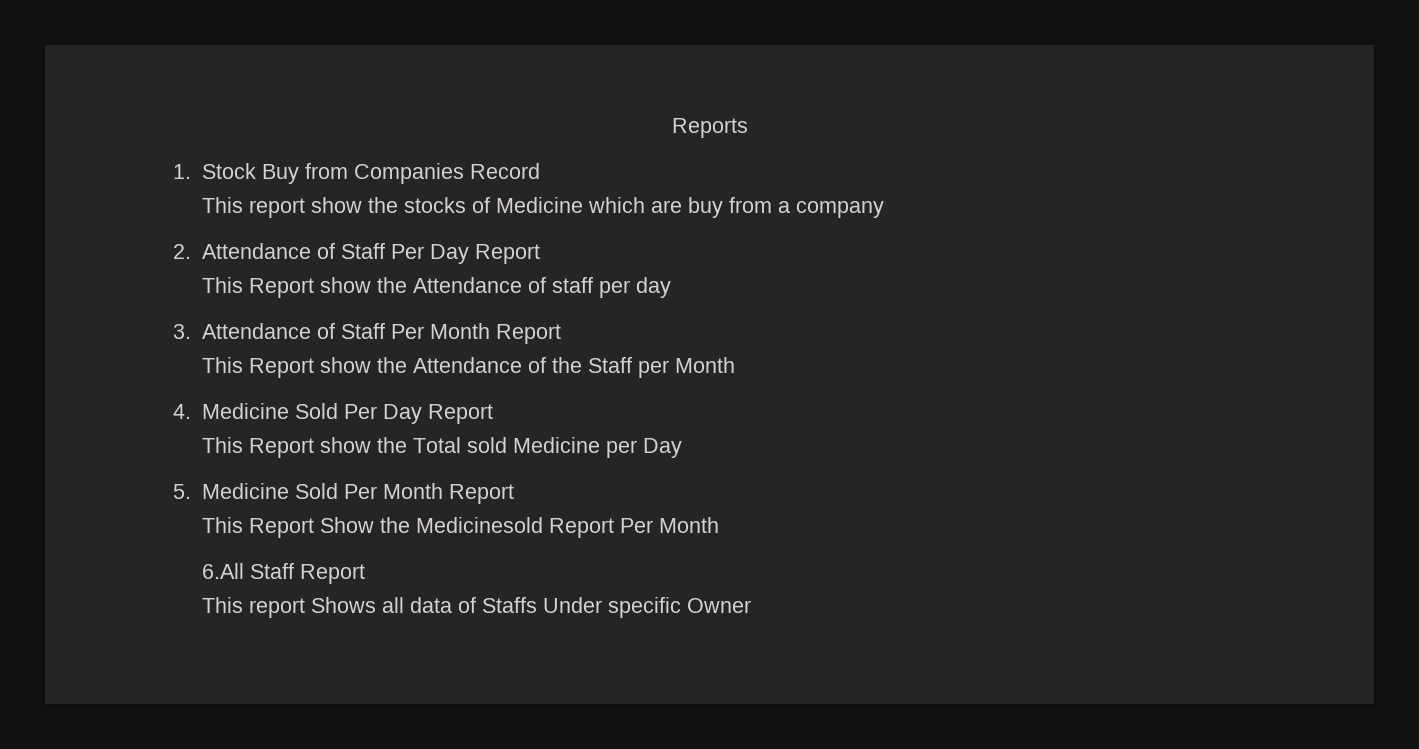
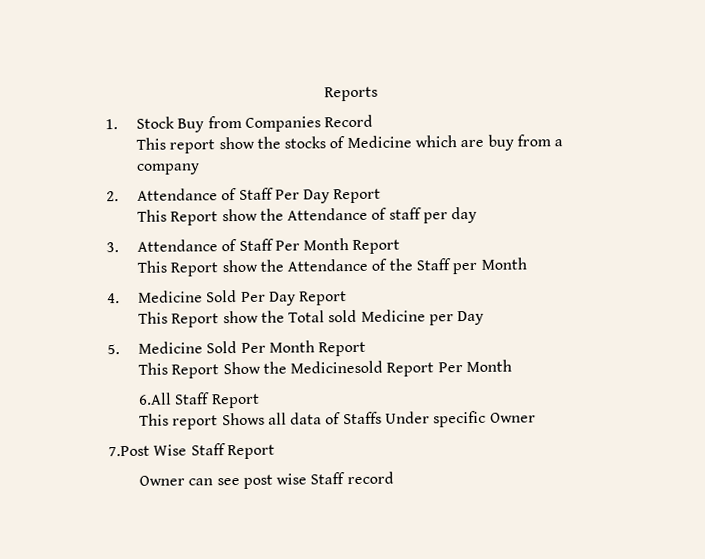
(751, 605) none -> [107,443,275,460] [138,471,394,489] // 7.Post Wise Staff Report // Owner can see post wise Staff record

